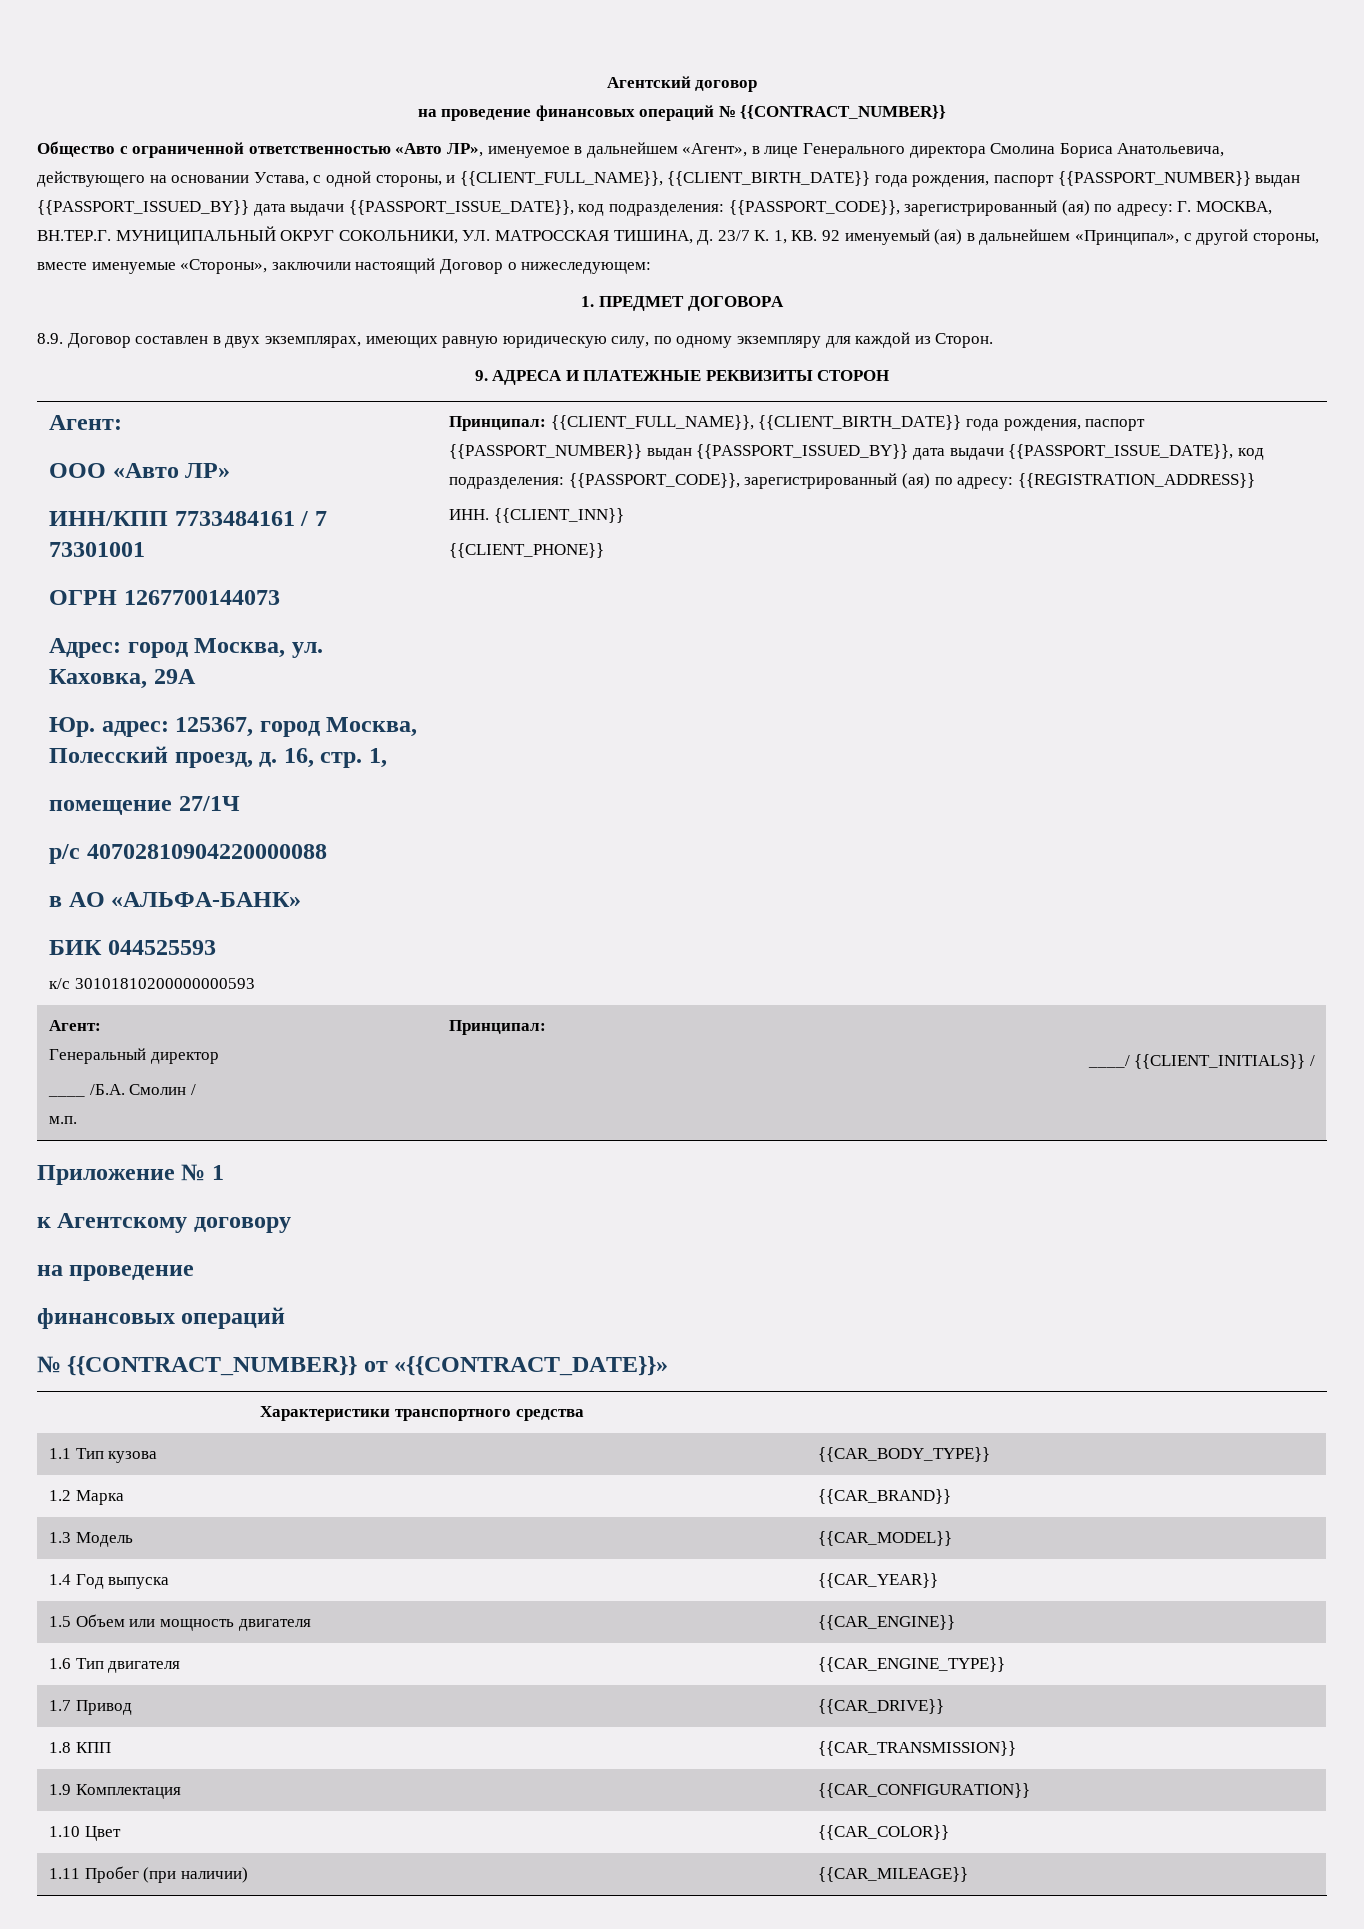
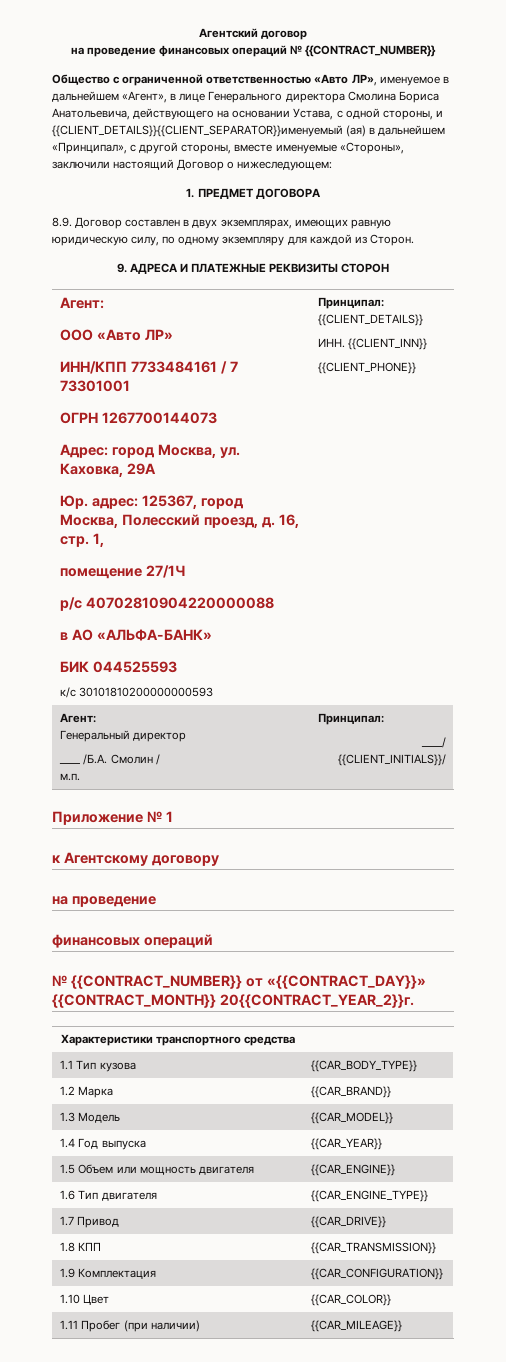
[459,171,1301,187] [37,200,1273,216] [37,226,930,245] {{CLIENT_FULL_NAME}}, {{CLIENT_BIRTH_DATE}} года рождения, паспорт {{PASSPORT_NUMBER}} выдан {{PASSPORT_ISSUED_BY}} дата выдачи {{PASSPORT_ISSUE_DATE}}, код подразделения: {{PASSPORT_CODE}}, зарегистрированный (ая) по адресу: Г. МОСКВА, ВН.ТЕР.Г. МУНИЦИПАЛЬНЫЙ ОКРУГ СОКОЛЬНИКИ, УЛ. МАТРОССКАЯ ТИШИНА, Д. 23/7 К. 1, КВ. 92 именуемый -> [52,125,343,137] {{CLIENT_DETAILS}}{{CLIENT_SEPARATOR}}именуемый
[550,415,1146,431] [449,444,1264,460] [449,473,1255,489] {{CLIENT_FULL_NAME}}, {{CLIENT_BIRTH_DATE}} года рождения, паспорт {{PASSPORT_NUMBER}} выдан {{PASSPORT_ISSUED_BY}} дата выдачи {{PASSPORT_ISSUE_DATE}}, код подразделения: {{PASSPORT_CODE}}, зарегистрированный (ая) по адресу: {{REGISTRATION_ADDRESS}} -> [318,314,424,326] {{CLIENT_DETAILS}}
[1134,1054,1315,1069] {{CLIENT_INITIALS}} / -> [337,754,446,766] {{CLIENT_INITIALS}}/
[394,1356,669,1376] «{{CONTRACT_DATE}}» -> [266,975,426,989] [52,994,414,1008] «{{CONTRACT_DAY}}» {{CONTRACT_MONTH}} 20{{CONTRACT_YEAR_2}}г.

